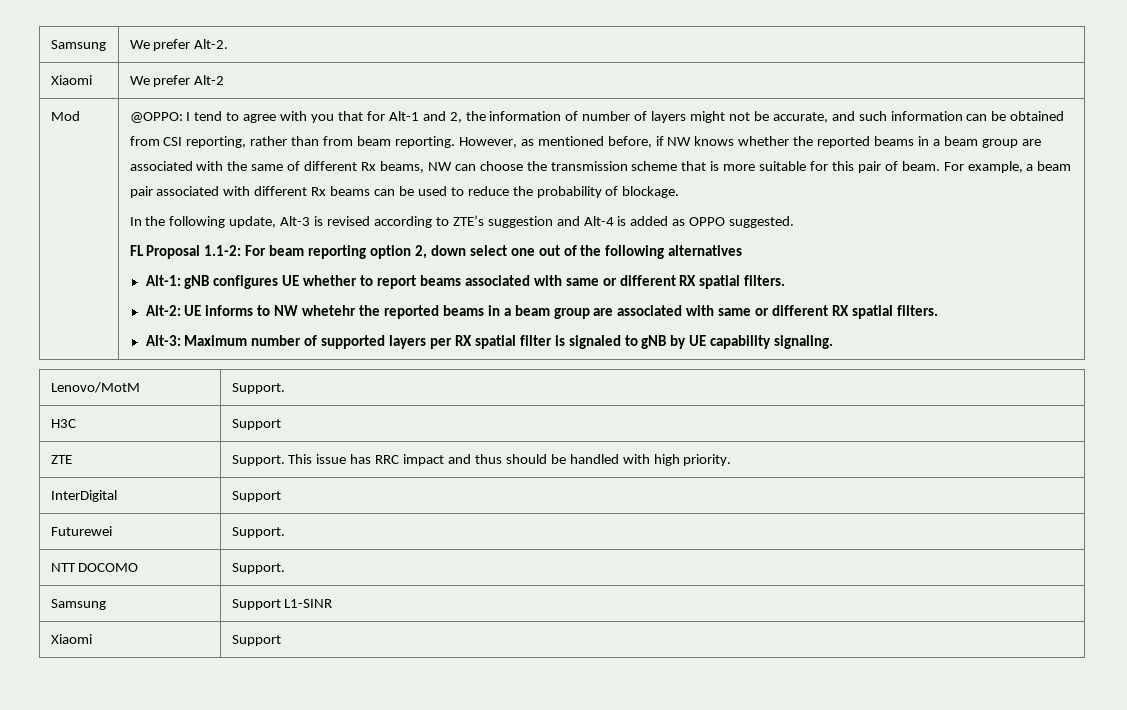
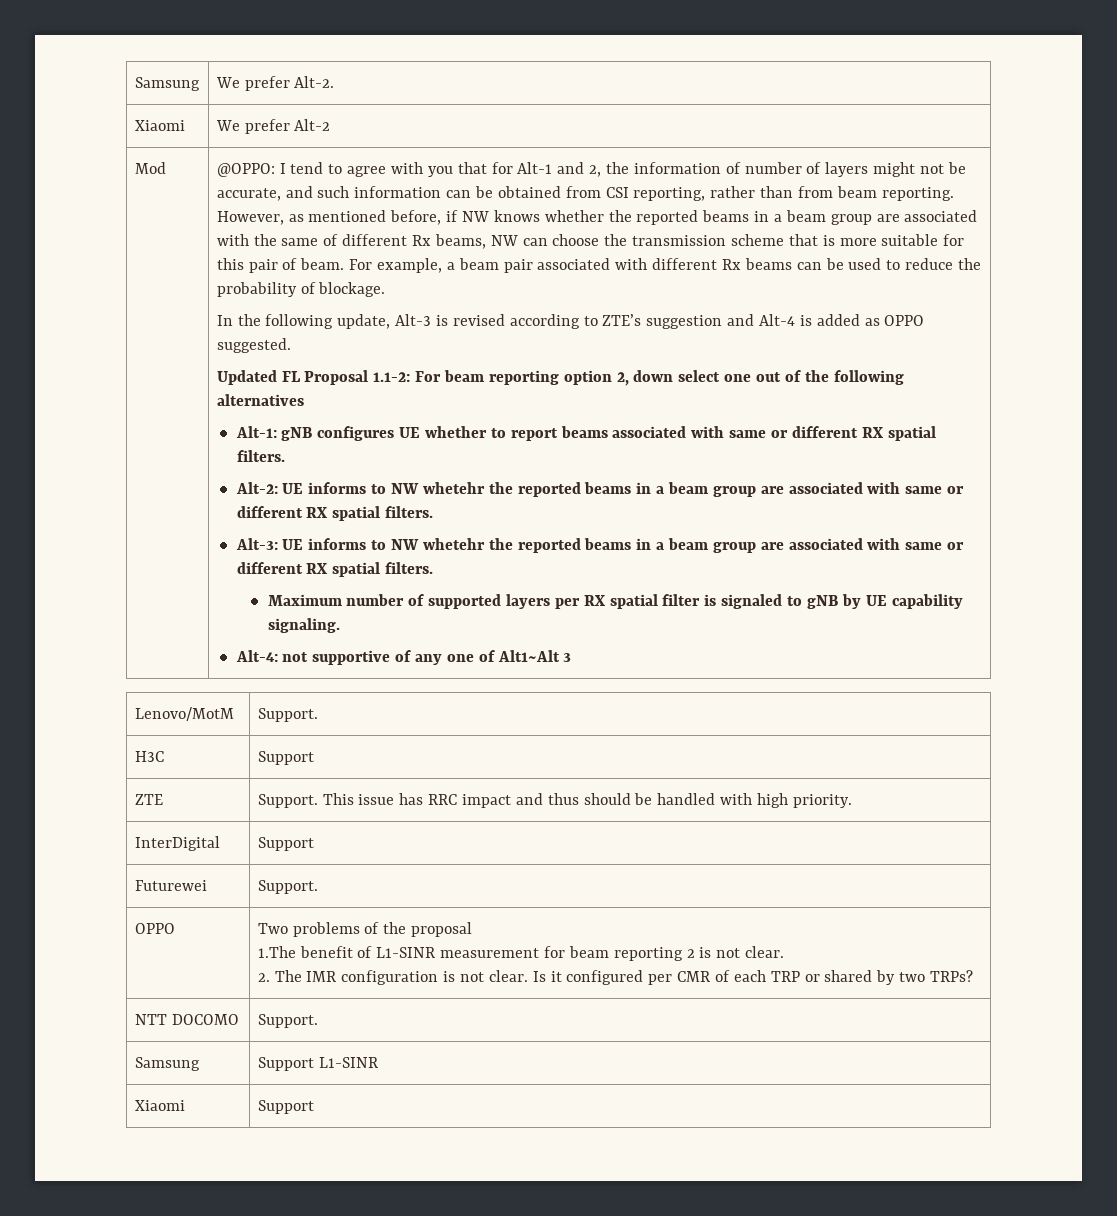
(795, 222) none -> [216,370,277,385] Updated
(181, 340) none -> [282,538,965,553] [236,562,434,577] UE informs to NW whetehr the reported beams in a beam group are associated with same or different RX spatial filters. //
(834, 342) none -> [235,650,572,665] // Alt-4: not supportive of any one of Alt1~Alt 3
(285, 532) none -> [134,923,175,934] [257,922,473,937] [257,946,785,961] [257,970,974,985] // OPPO | Two problems of the proposal // 1.The benefit of L1-SINR measurement for beam reporting 2 is not clear. // 2. The IMR configuration is not clear. Is it configured per CMR of each TRP or shared by two TRPs?

